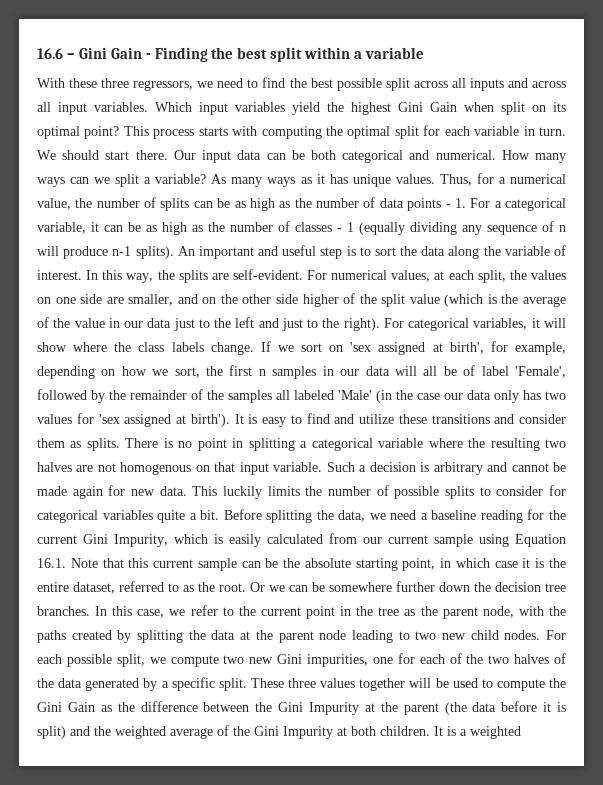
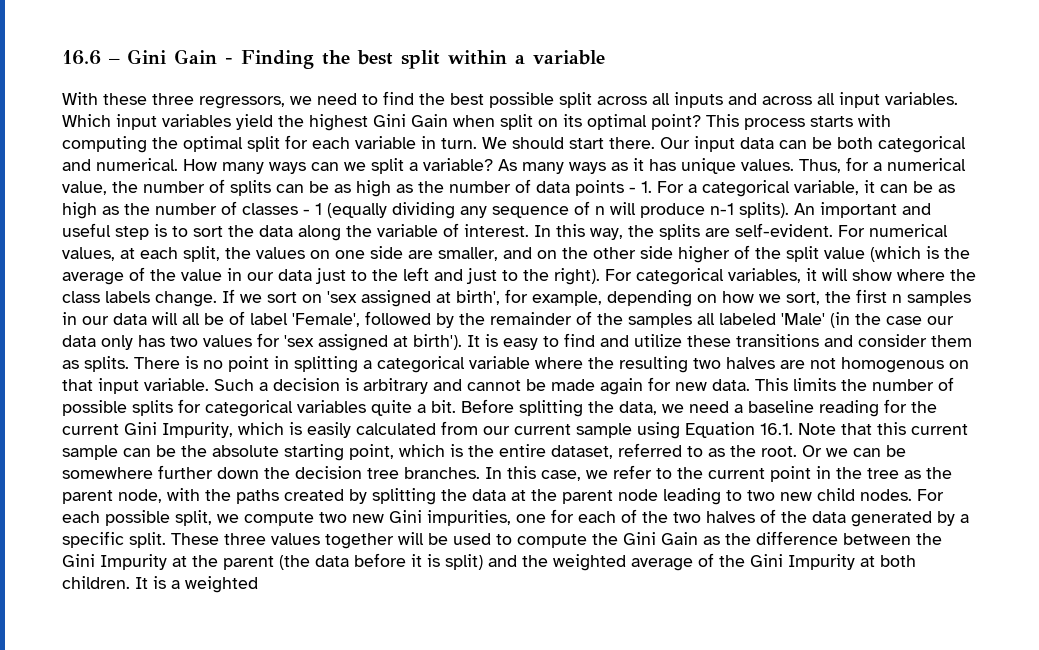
[223,486,262,499] luckily -> (788, 384) none
[479,486,544,496] to consider -> (173, 408) none
[440,558,531,568] in which case it -> [399,444,445,457] which

